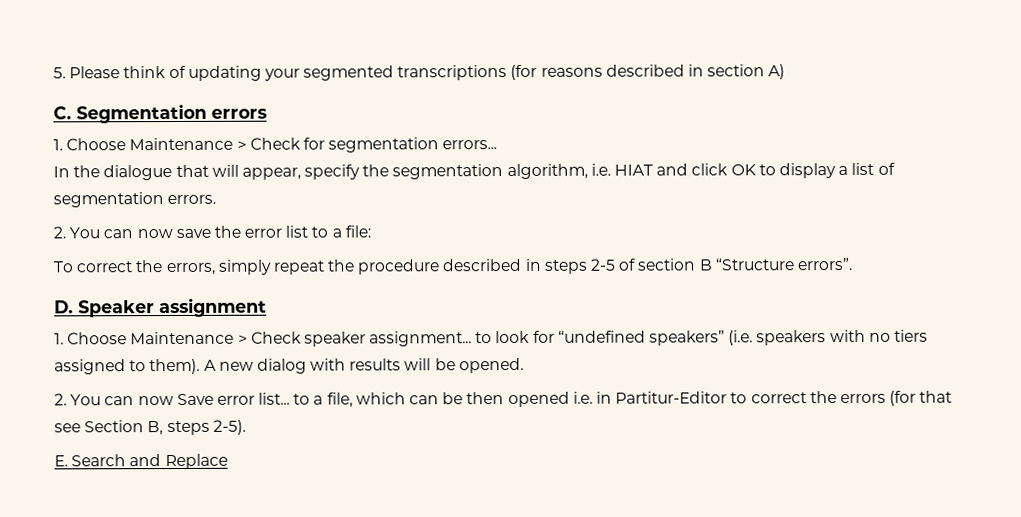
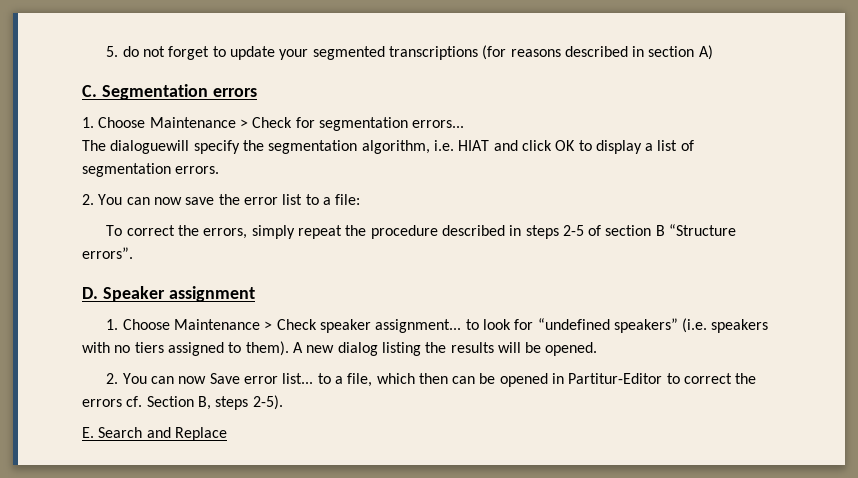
[69,65,262,81] Please think of updating -> [122,46,275,60] do not forget to update
[53,164,301,181] In the dialogue that will appear, -> [82,140,190,154] The dialoguewill
[310,358,347,371] with -> [381,342,447,356] listing the
(406, 398) none -> [418,373,448,384] then
[466,391,593,408] then opened i.e. -> [499,373,548,387] opened
[889,390,953,406] [54,423,81,433] (for that see -> [126,396,143,407] cf.

